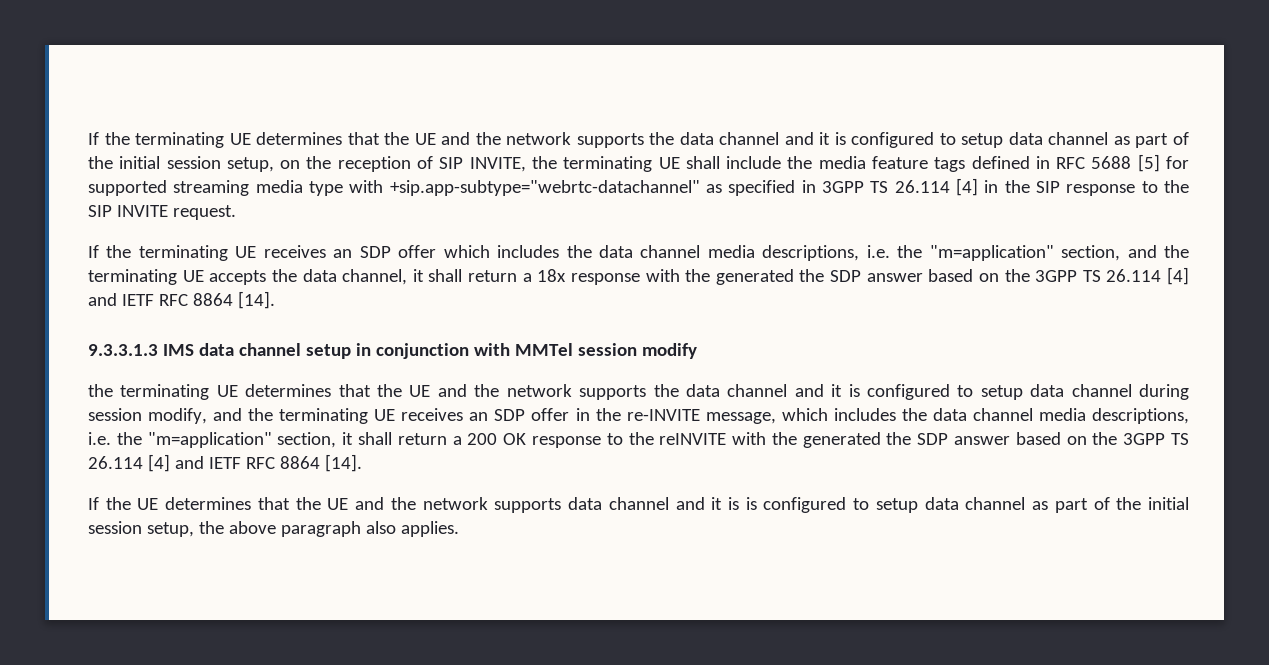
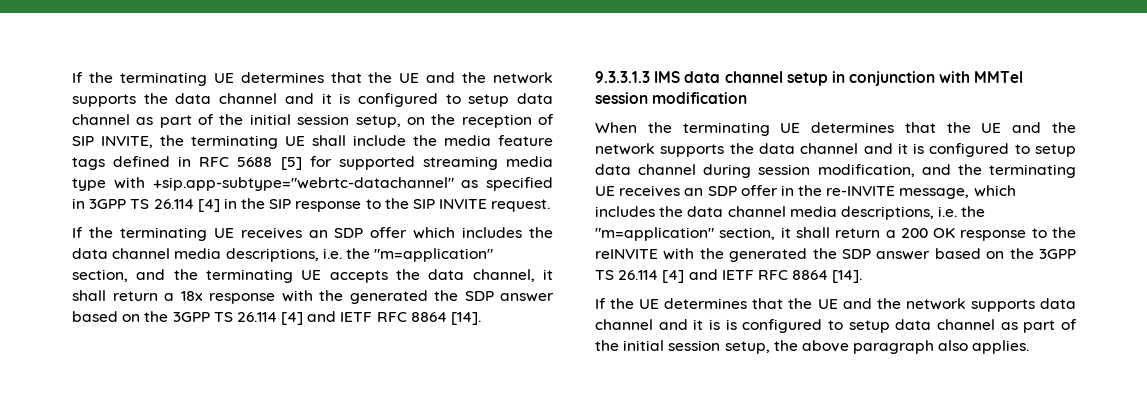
[641,343,697,359] modify // -> [652,92,748,104] [595,122,637,133] modification // When
[148,408,208,424] modify, -> [817,164,915,177] modification,

